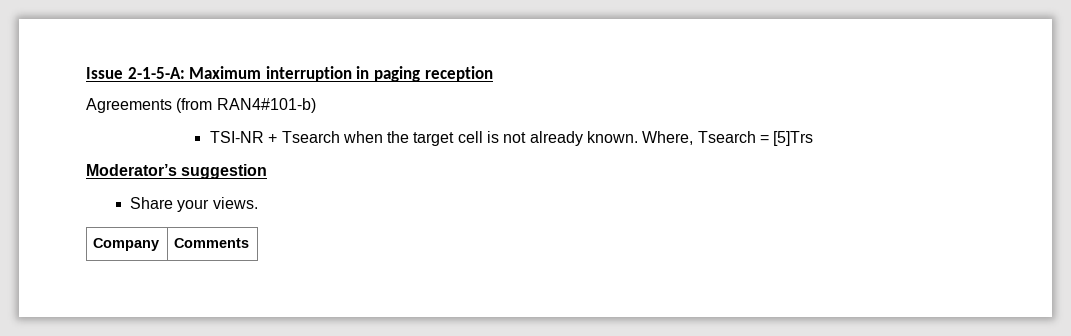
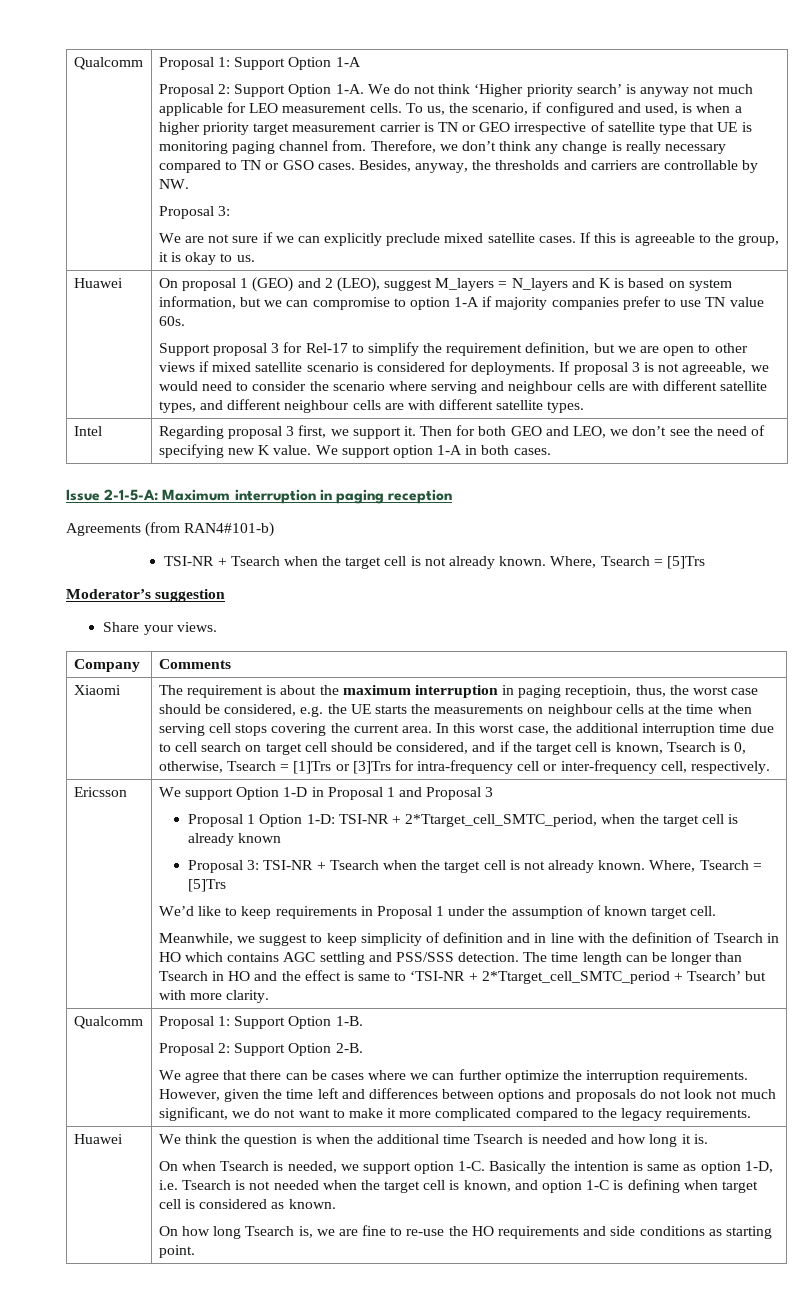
(86, 73) none -> [73,57,143,70] [158,57,361,70] [158,84,753,97] [158,102,742,116] [158,121,752,135] [158,140,727,154] [158,160,759,173] [158,179,189,189] [158,206,230,219] [158,232,780,246] [158,252,255,265] [73,278,123,288] [158,277,732,292] [158,296,764,310] [158,316,185,326] [158,342,748,356] [158,361,769,375] [158,380,768,394] [158,399,585,413] [73,426,102,436] [158,425,766,439] [158,444,551,458] Qualcomm | Proposal 1: Support Option 1-A // Proposal 2: Support Option 1-A. We do not think ‘Higher priority search’ is anyway not much applicable for LEO measurement cells. To us, the scenario, if configured and used, is when a higher priority target measurement carrier is TN or GEO irrespective of satellite type that UE is monitoring paging channel from. Therefore, we don’t think any change is really necessary compared to TN or GSO cases. Besides, anyway, the thresholds and carriers are controllable by NW. // Proposal 3: // We are not sure if we can explicitly preclude mixed satellite cases. If this is agreeable to the group, it is okay to us. // Huawei | On proposal 1 (GEO) and 2 (LEO), suggest M_layers = N_layers and K is based on system information, but we can compromise to option 1-A if majority companies prefer to use TN value 60s. // Support proposal 3 for Rel-17 to simplify the requirement definition, but we are open to other views if mixed satellite scenario is considered for deployments. If proposal 3 is not agreeable, we would need to consider the scenario where serving and neighbour cells are with different satellite types, and different neighbour cells are with different satellite types. // Intel | Regarding proposal 3 first, we support it. Then for both GEO and LEO, we don’t see the need of specifying new K value. We support option 1-A in both cases. //
(250, 243) none -> [73,685,121,695] [158,685,759,698] [158,704,752,717] [158,723,774,736] [158,741,747,755] [158,760,771,774] [73,787,127,797] [158,787,494,800] [188,814,739,827] [188,833,282,846] [188,860,762,873] [188,879,227,892] [158,905,717,919] [158,932,779,946] [158,952,743,965] [158,970,767,984] [158,990,270,1003] [73,1016,143,1029] [158,1016,363,1029] [158,1043,363,1056] [158,1069,749,1083] [158,1088,776,1102] [158,1107,752,1121] [73,1134,123,1144] [158,1134,708,1147] [158,1161,773,1174] [158,1179,758,1193] [158,1199,336,1209] [158,1225,772,1239] [158,1245,195,1258] // Xiaomi | The requirement is about the maximum interruption in paging receptioin, thus, the worst case should be considered, e.g. the UE starts the measurements on neighbour cells at the time when serving cell stops covering the current area. In this worst case, the additional interruption time due to cell search on target cell should be considered, and if the target cell is known, Tsearch is 0, otherwise, Tsearch = [1]Trs or [3]Trs for intra-frequency cell or inter-frequency cell, respectively. // Ericsson | We support Option 1-D in Proposal 1 and Proposal 3 // Proposal 1 Option 1-D: TSI-NR + 2*Ttarget_cell_SMTC_period, when the target cell is already known // Proposal 3: TSI-NR + Tsearch when the target cell is not already known. Where, Tsearch = [5]Trs // We’d like to keep requirements in Proposal 1 under the assumption of known target cell. // Meanwhile, we suggest to keep simplicity of definition and in line with the definition of Tsearch in HO which contains AGC settling and PSS/SSS detection. The time length can be longer than Tsearch in HO and the effect is same to ‘TSI-NR + 2*Ttarget_cell_SMTC_period + Tsearch’ but with more clarity. // Qualcomm | Proposal 1: Support Option 1-B. // Proposal 2: Support Option 2-B. // We agree that there can be cases where we can further optimize the interruption requirements. However, given the time left and differences between options and proposals do not look not much significant, we do not want to make it more complicated compared to the legacy requirements. // Huawei | We think the question is when the additional time Tsearch is needed and how long it is. // On when Tsearch is needed, we support option 1-C. Basically the intention is same as option 1-D, i.e. Tsearch is not needed when the target cell is known, and option 1-C is defining when target cell is considered as known. // On how long Tsearch is, we are fine to re-use the HO requirements and side conditions as starting point.

